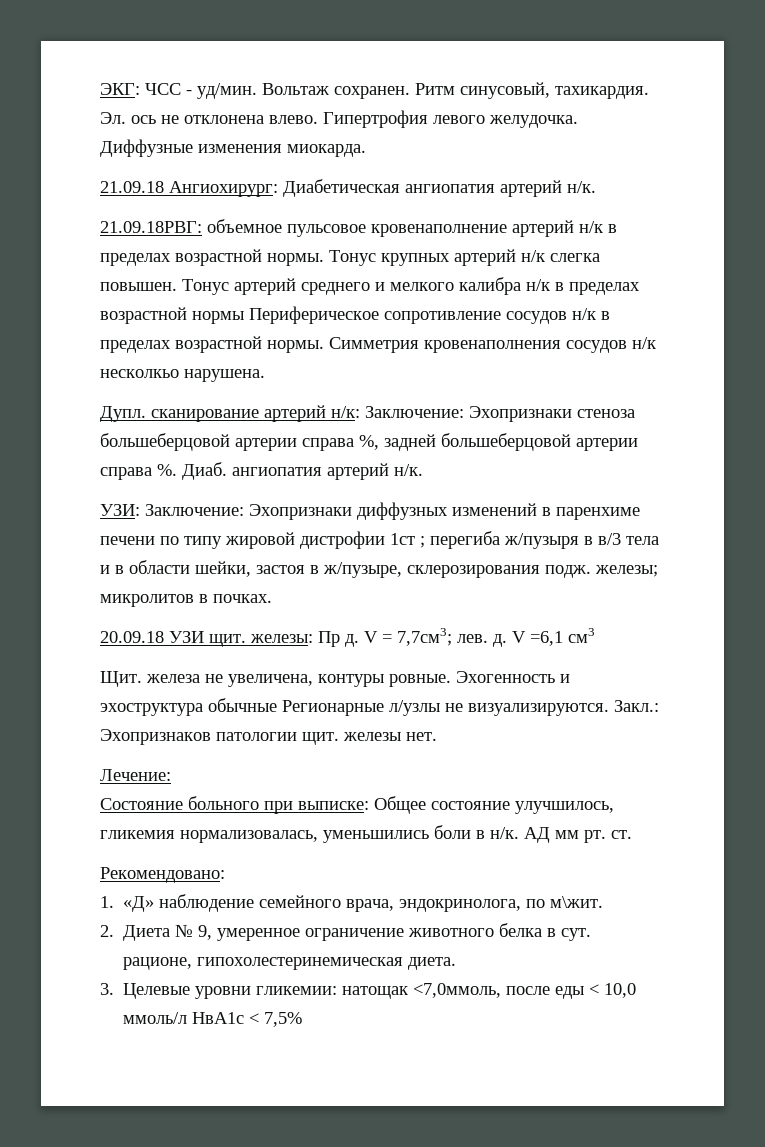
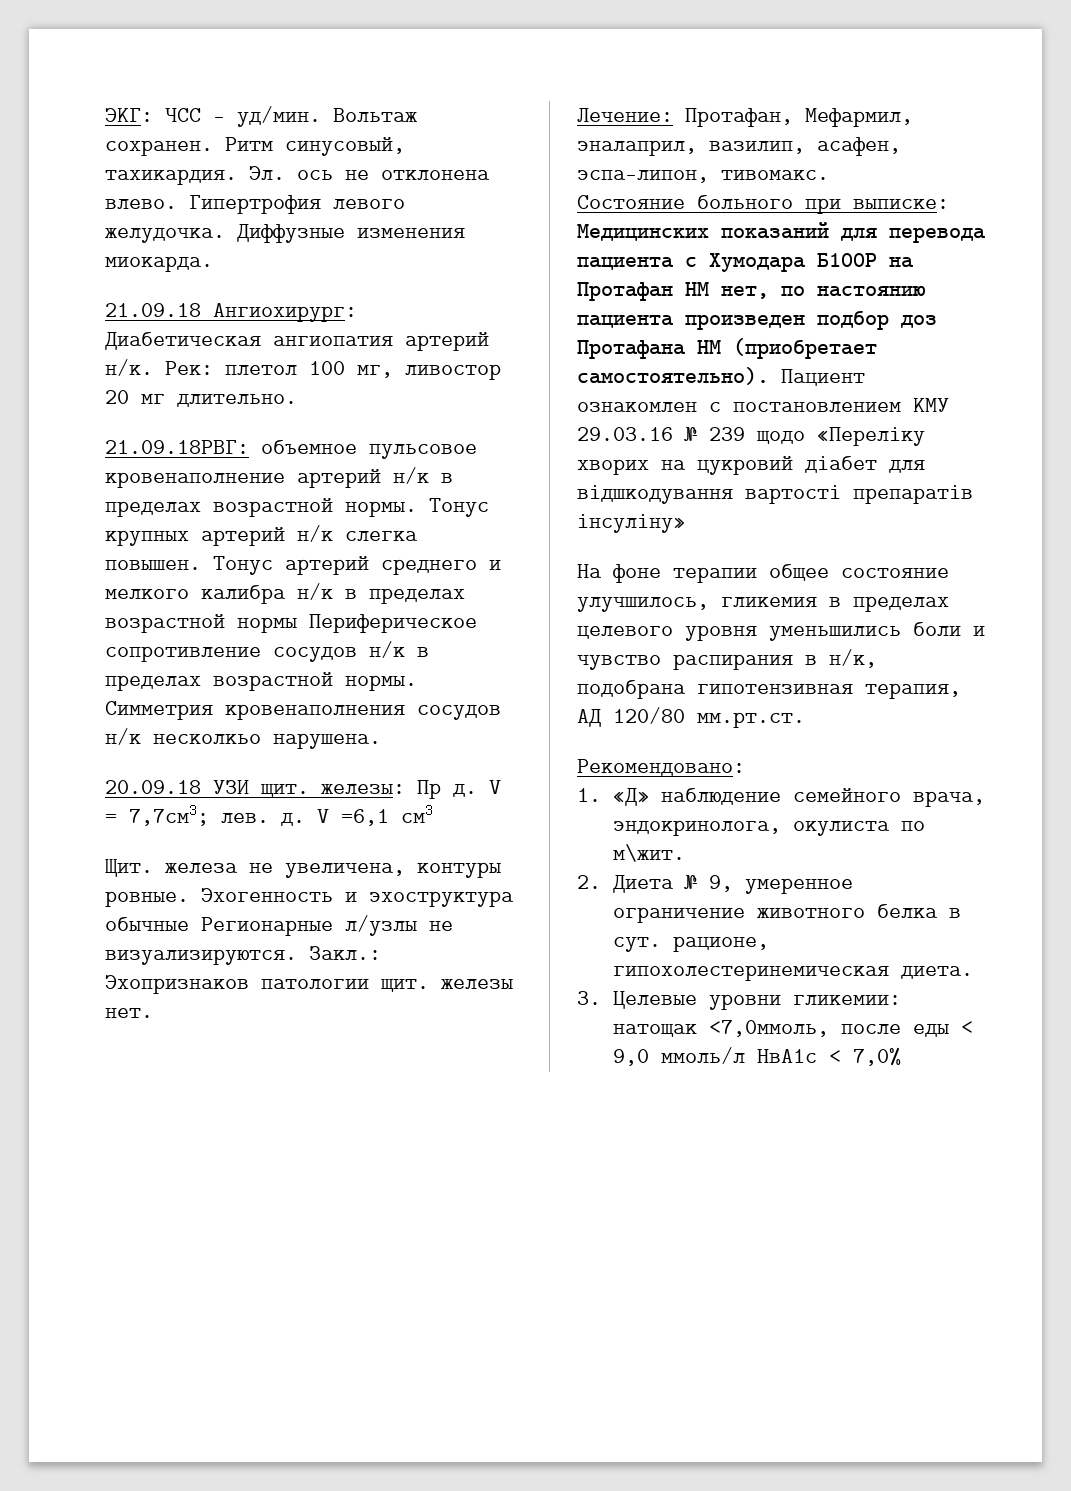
(596, 187) none -> [165,361,501,380] [105,390,297,407] Рек: плетол 100 мг, ливостор 20 мг длительно.
[100,405,635,422] [100,433,638,451] [100,462,423,480] [100,502,640,520] [100,531,659,549] [100,560,658,578] [100,594,272,607] // Дупл. сканирование артерий н/к: Заключение: Эхопризнаки стеноза большеберцовой артерии справа %, задней большеберцовой артерии справа %. Диаб. ангиопатия артерий н/к. // УЗИ: Заключение: Эхопризнаки диффузных изменений в паренхиме печени по типу жировой дистрофии 1ст ; перегиба ж/пузыря в в/3 тела и в области шейки, застоя в ж/пузыре, склерозирования подж. железы; микролитов в почках. -> (381, 741) none
[100,796,614,814] [100,825,632,843] // Состояние больного при выписке: Общее состояние улучшилось, гликемия нормализовалась, уменьшились боли в н/к. АД мм рт. ст. -> [685,108,913,127] [577,137,901,156] [577,169,829,183] [577,195,949,214] [577,222,986,243] [577,253,914,272] [577,282,925,301] [577,311,937,330] [577,338,877,359] [577,367,865,386] [577,398,949,412] [577,427,925,446] [577,456,925,475] [577,485,973,504] [577,514,685,533] [577,564,949,583] [577,596,949,612] [577,622,985,641] [577,649,877,670] [577,680,961,699] [577,707,805,728] Протафан, Мефармил, эналаприл, вазилип, асафен, эспа-липон, тивомакс. // Состояние больного при выписке: Медицинских показаний для перевода пациента с Хумодара Б100Р на Протафан НМ нет, по настоянию пациента произведен подбор доз Протафана НМ (приобретает самостоятельно). Пациент ознакомлен с постановлением КМУ 29.03.16 № 239 щодо «Перелiку хворих на цукровий дiабет для вiдшкодування вартостi препаратiв iнсулiну» // На фоне терапии общее состояние улучшилось, гликемия в пределах целевого уровня уменьшились боли и чувство распирания в н/к, подобрана гипотензивная терапия, АД 120/80 мм.рт.ст.
(522, 905) none -> [792,821,890,836] окулиста
[604,983,637,998] 10,0 -> [612,1049,649,1066] 9,0
[264,1012,303,1027] 7,5% -> [852,1047,901,1066] 7,0%

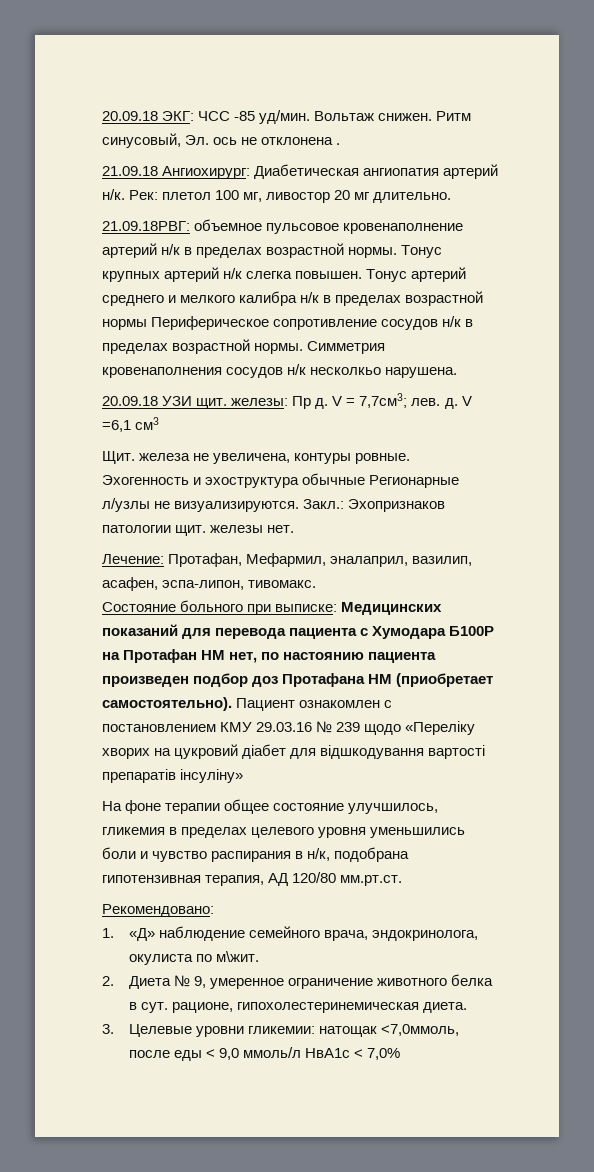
(105, 115) none -> [102,111,158,121] 20.09.18
[213,117,225,122] - -> [234,111,256,121] -85
[105,140,213,156] сохранен. -> [378,113,433,121] снижен.
[105,169,237,185] тахикардия. -> (181, 140) none
[105,195,405,214] [105,224,465,243] [105,256,213,272] влево. Гипертрофия левого желудочка. Диффузные изменения миокарда. -> [336,143,341,145] .

